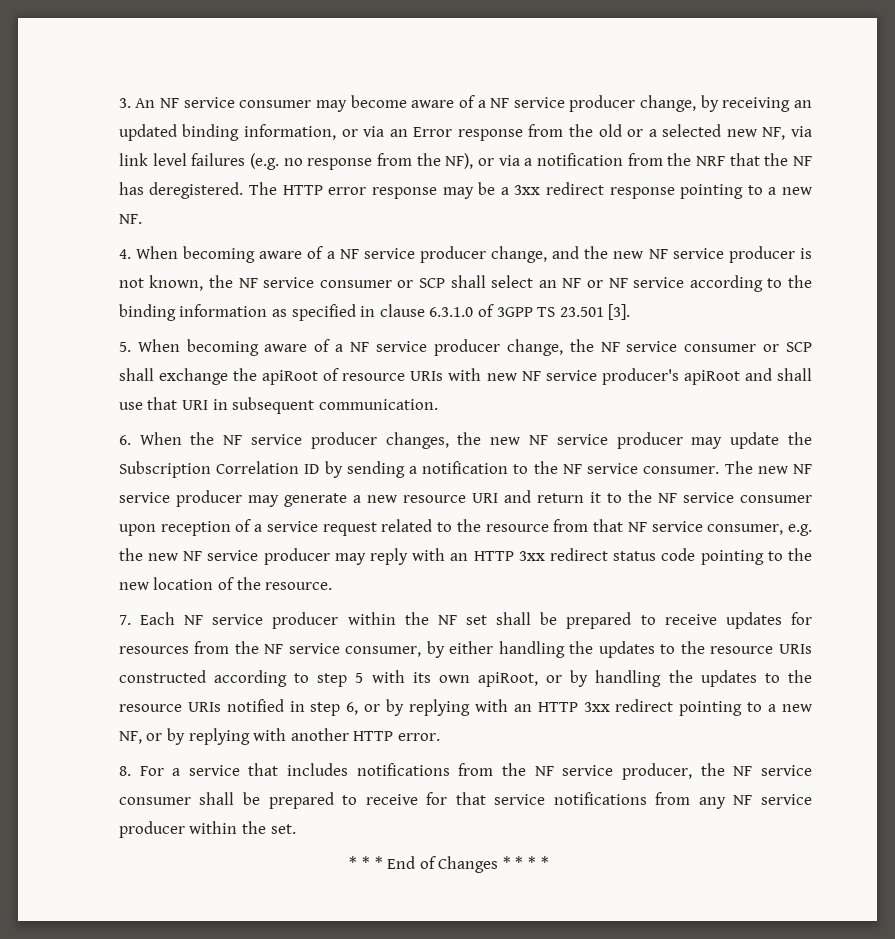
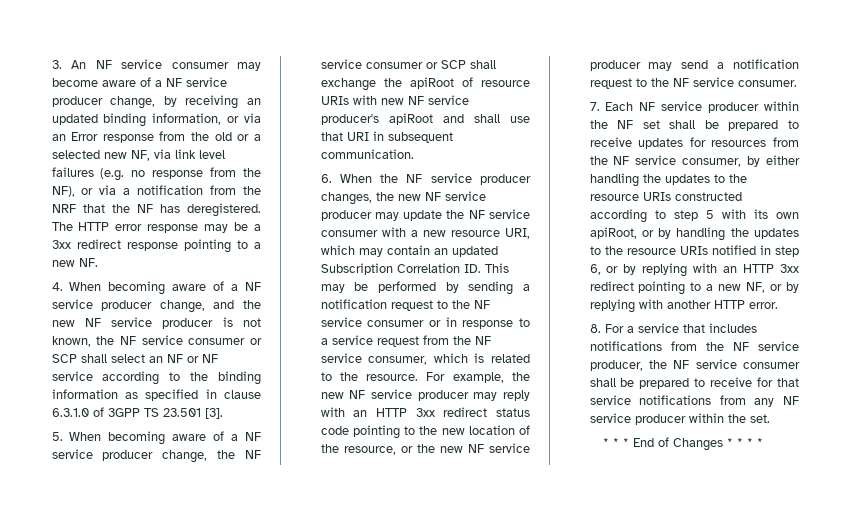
[118,461,812,478] [118,490,601,507] Subscription Correlation ID by sending a notification to the NF service consumer. The new NF service producer may generate a new resource URI and return it -> [468,209,530,219] [320,227,530,239] [320,245,498,257] [320,263,509,275] [320,281,530,295] [320,299,433,311] NF service consumer with a new resource URI, which may contain an updated Subscription Correlation ID. This may be performed by sending a notification request
[118,519,812,536] upon reception of a service request related to the resource from that NF service consumer, e.g. -> [428,317,530,329] [320,335,491,347] [320,353,530,365] [320,372,504,383] or in response to a service request from the NF service consumer, which is related to the resource. For example,
[265,582,333,590] resource. -> [343,443,530,455] [589,59,799,71] [589,77,797,89] resource, or the new NF service producer may send a notification request to the NF service consumer.

